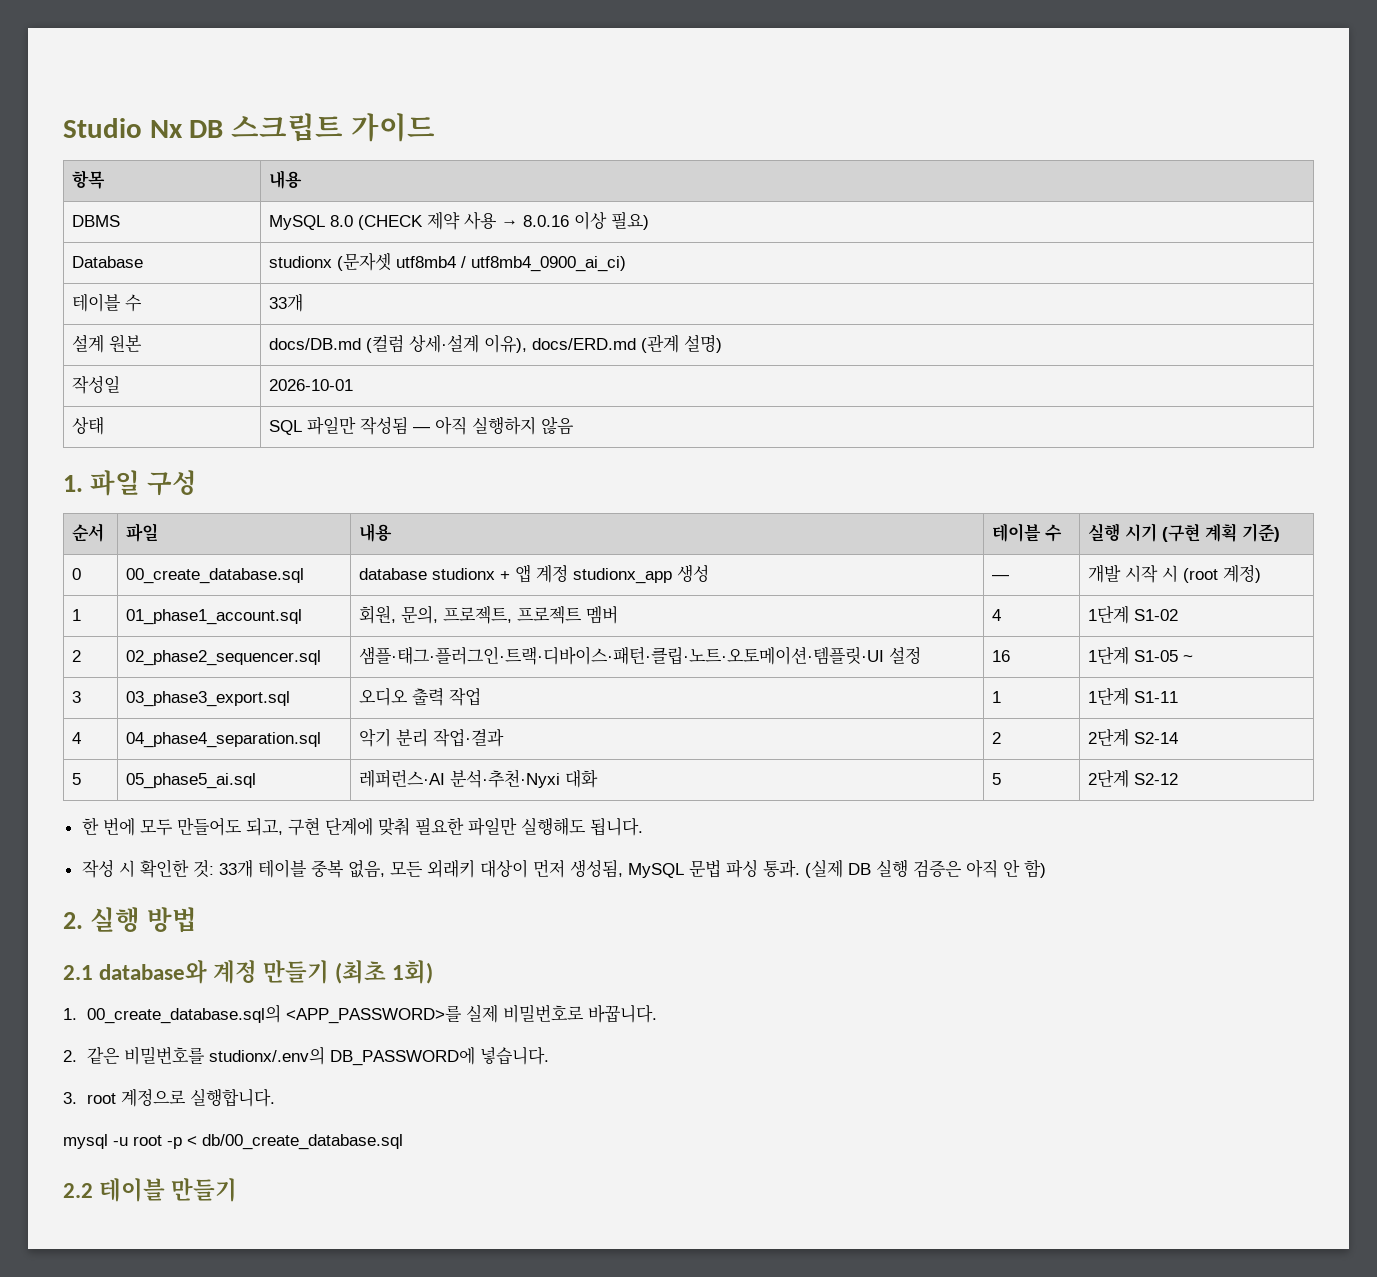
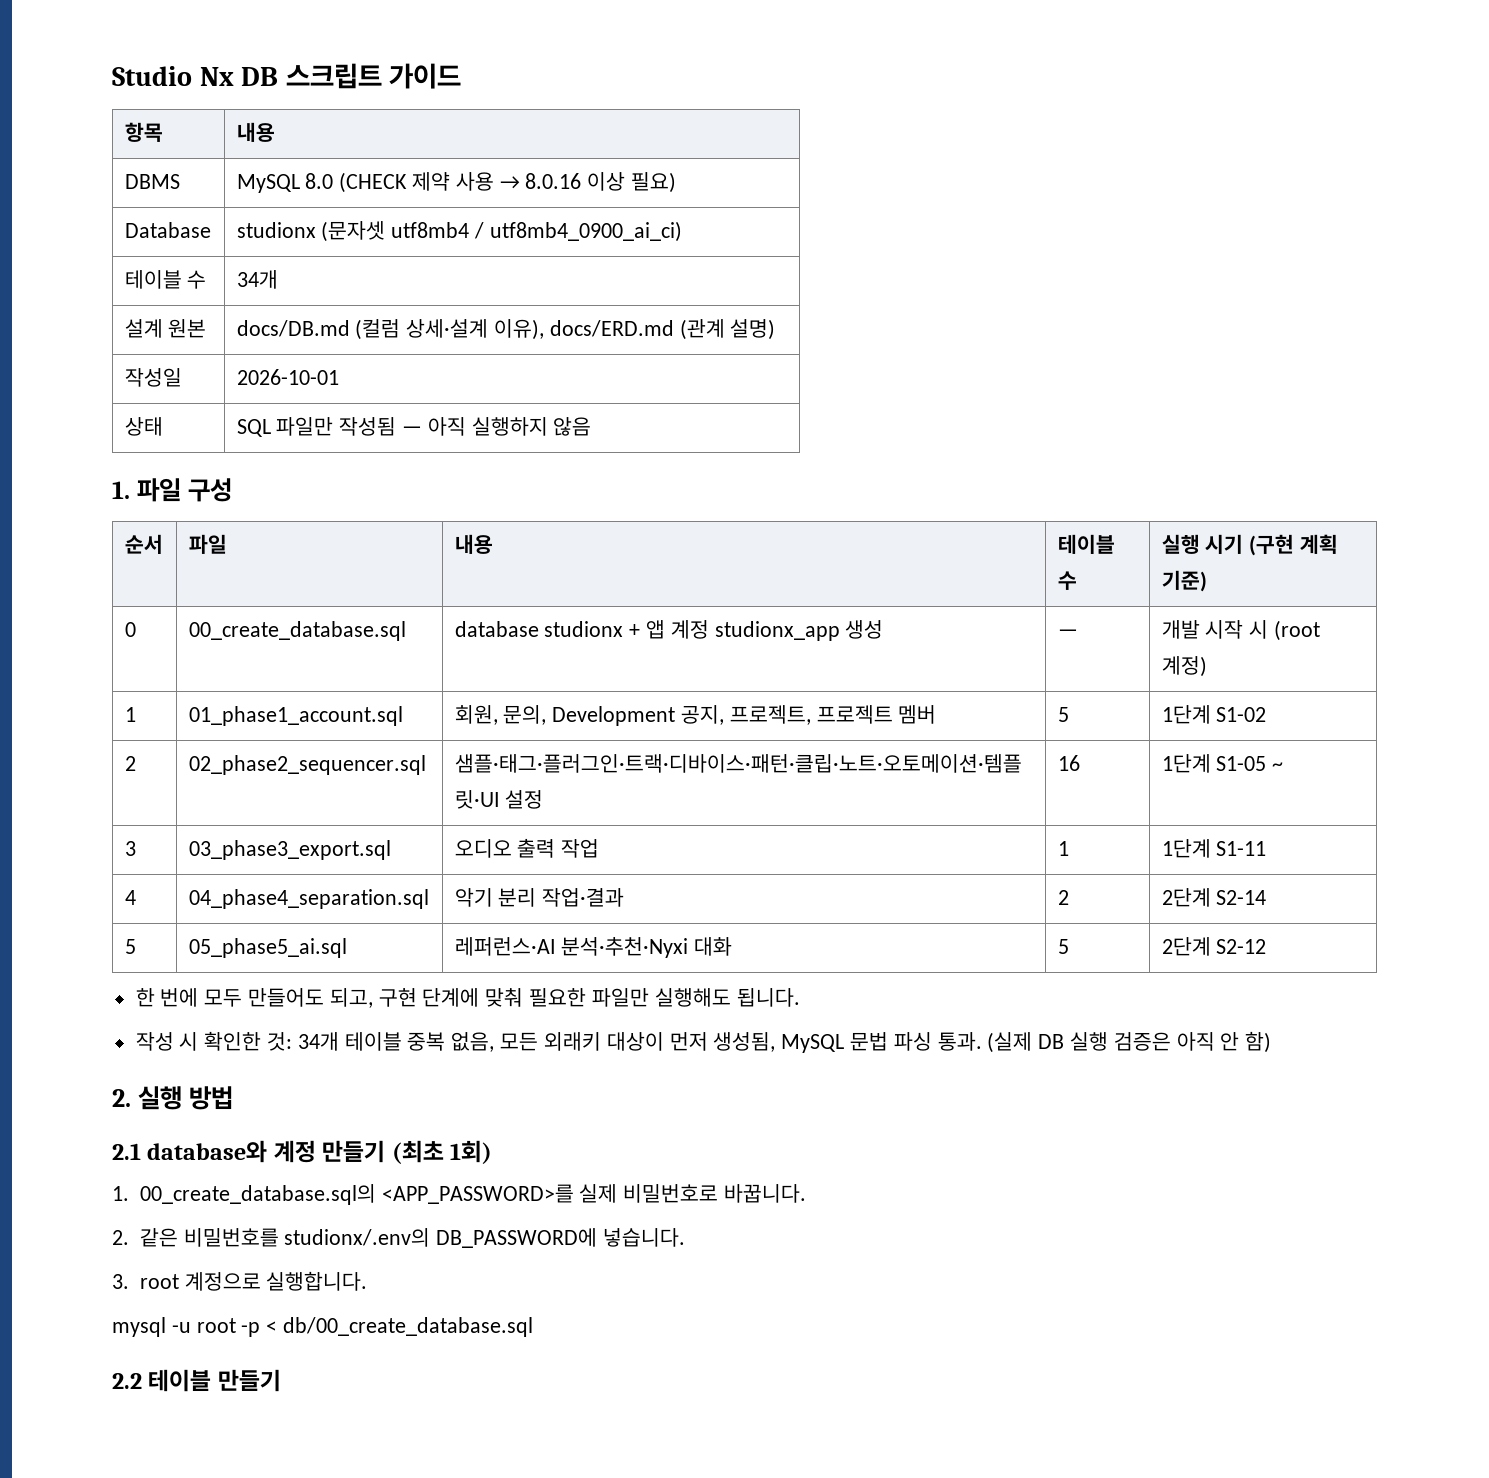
[268,293,303,312] 33개 -> [236,270,278,289] 34개
(438, 614) none -> [552,705,725,726] Development 공지,
[991,609,1001,621] 4 -> [1057,707,1069,722] 5
[218,859,253,878] 33개 -> [297,1032,339,1051] 34개

